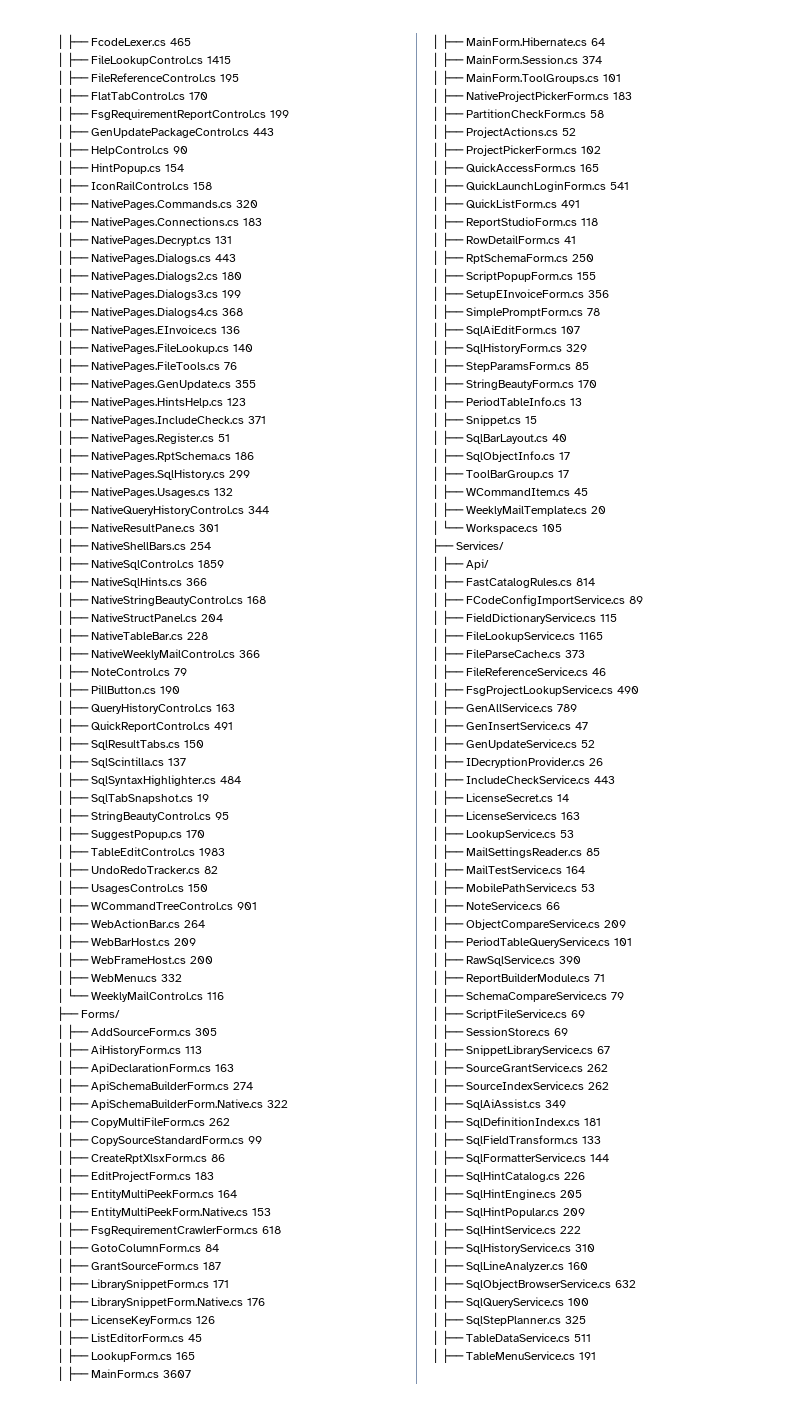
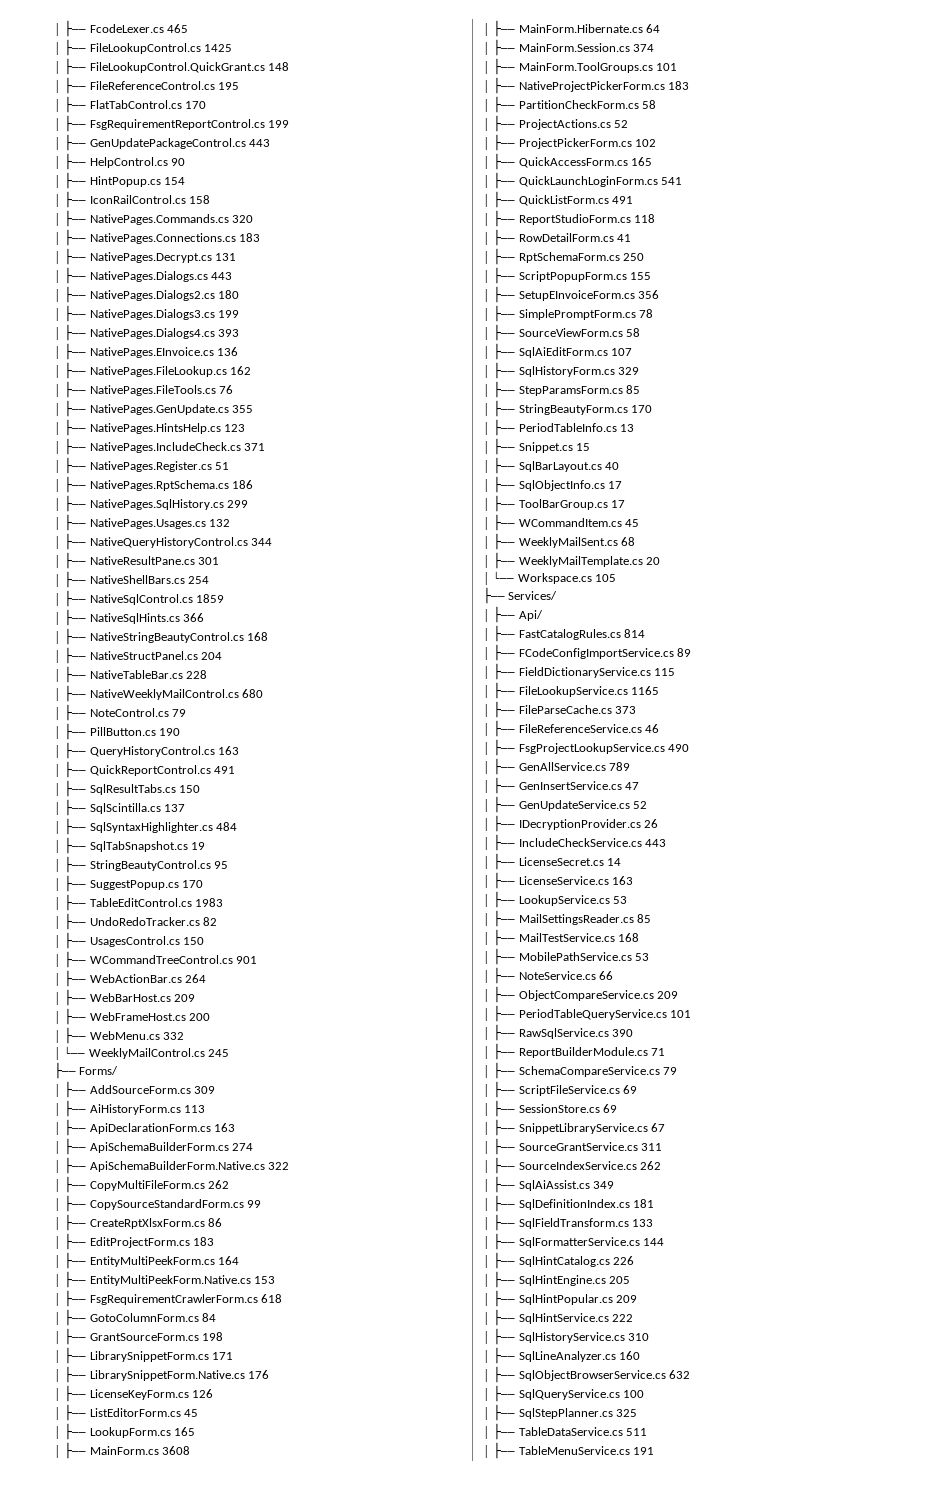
[206,56,231,64] 1415 -> [204,44,233,52] [54,58,290,75] 1425 // │ ├── FileLookupControl.QuickGrant.cs 148
[221,308,243,316] 368 -> [218,329,240,337] 393
[232,344,253,352] 140 -> [230,366,252,375] 162
[238,650,260,658] 366 -> [242,689,264,698] 680
[206,992,224,1000] 116 -> [208,1049,230,1057] 245
[194,1028,217,1036] 305 -> [194,1086,216,1094] 309
[202,1262,221,1270] 187 -> [202,1332,224,1341] 198
[162,1370,191,1378] 3607 -> [162,1446,191,1455] 3608
(600, 312) none -> [483,324,641,341] // │ ├── SourceViewForm.cs 58
(588, 492) none -> [483,533,636,550] // │ ├── WeeklyMailSent.cs 68
[565,866,585,874] 164 -> [618,933,640,942] 168
[586,1064,608,1072] 262 -> [641,1143,663,1151] 311

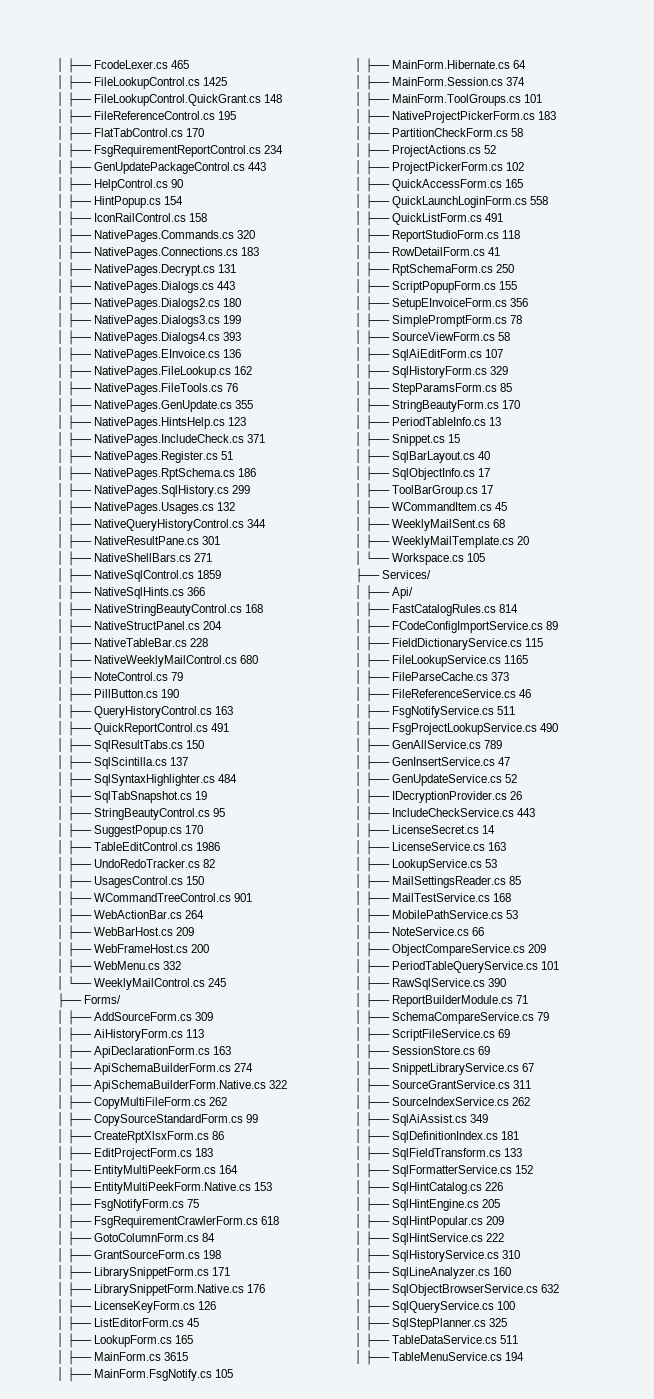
[268,120,290,128] 199 -> [264,145,284,154] 234
[188,576,210,584] 254 -> [194,553,213,562] 271
[195,898,224,907] 1983 -> [196,842,221,851] 1986
(276, 1280) none -> [57,1197,200,1212] // │ ├── FsgNotifyForm.cs 75
[162,1446,191,1455] 3608 -> [164,1352,189,1361] [57,1367,234,1382] 3615 // │ ├── MainForm.FsgNotify.cs 105
[661,177,683,185] 541 -> [530,196,549,205] 558
(660, 728) none -> [355,704,516,719] // │ ├── FsgNotifyService.cs 511
[643,1238,665,1246] 144 -> [515,1165,534,1174] 152
[633,1447,655,1455] 191 -> [505,1352,525,1361] 194

